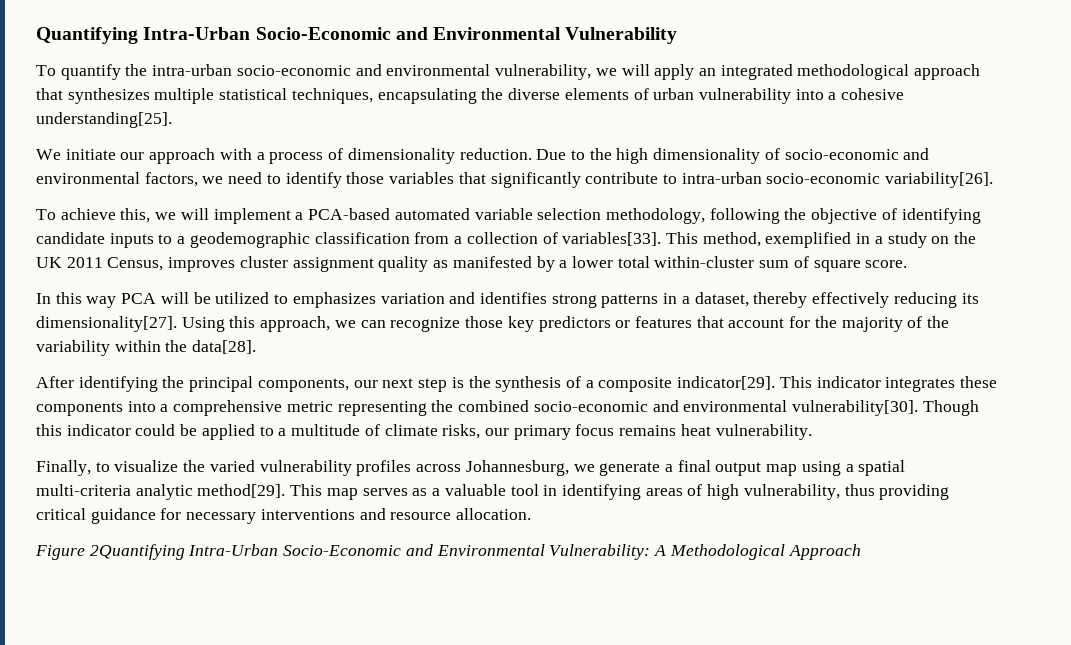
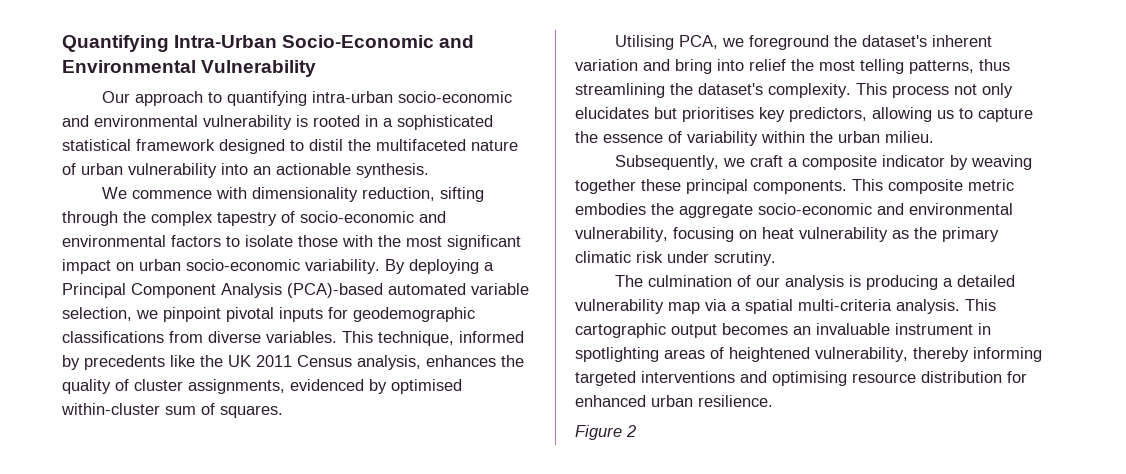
[36,64,981,80] [36,88,905,104] [36,112,172,128] [36,148,930,164] [36,172,994,188] [36,208,981,224] [36,232,977,248] [36,256,908,272] [36,292,979,308] [36,316,950,332] [36,340,257,356] [36,376,998,392] [36,400,979,416] [36,424,812,440] [36,460,906,476] [36,484,950,500] [36,508,532,524] [35,544,861,560] To quantify the intra-urban socio-economic and environmental vulnerability, we will apply an integrated methodological approach that synthesizes multiple statistical techniques, encapsulating the diverse elements of urban vulnerability into a cohesive understanding[25]. // We initiate our approach with a process of dimensionality reduction. Due to the high dimensionality of socio-economic and environmental factors, we need to identify those variables that significantly contribute to intra-urban socio-economic variability[26]. // To achieve this, we will implement a PCA-based automated variable selection methodology, following the objective of identifying candidate inputs to a geodemographic classification from a collection of variables[33]. This method, exemplified in a study on the UK 2011 Census, improves cluster assignment quality as manifested by a lower total within-cluster sum of square score. // In this way PCA will be utilized to emphasizes variation and identifies strong patterns in a dataset, thereby effectively reducing its dimensionality[27]. Using this approach, we can recognize those key predictors or features that account for the majority of the variability within the data[28]. // After identifying the principal components, our next step is the synthesis of a composite indicator[29]. This indicator integrates these components into a comprehensive metric representing the combined socio-economic and environmental vulnerability[30]. Though this indicator could be applied to a multitude of climate risks, our primary focus remains heat vulnerability. // Finally, to visualize the varied vulnerability profiles across Johannesburg, we generate a final output map using a spatial multi-criteria analytic method[29]. This map serves as a valuable tool in identifying areas of high vulnerability, thus providing critical guidance for necessary interventions and resource allocation. // Figure 2Quantifying Intra-Urban Socio-Economic and Environmental Vulnerability: A Methodological Approach -> [101,91,512,106] [62,115,493,130] [62,139,518,154] [62,163,429,178] [101,187,484,202] [62,211,446,226] [62,235,521,250] [62,259,494,274] [62,283,529,298] [62,307,475,322] [62,331,524,346] [62,355,524,370] [62,379,462,394] [61,403,283,418] [614,35,992,50] [575,59,1010,74] [575,83,1013,98] [575,107,1033,122] [575,131,934,146] [614,155,1032,170] [575,179,1014,194] [575,203,1013,218] [575,227,999,242] [575,251,776,266] [614,275,1015,290] [575,299,996,314] [575,323,991,338] [575,347,1042,362] [575,371,1027,386] [575,395,773,407] [575,425,636,440] Our approach to quantifying intra-urban socio-economic and environmental vulnerability is rooted in a sophisticated statistical framework designed to distil the multifaceted nature of urban vulnerability into an actionable synthesis. // We commence with dimensionality reduction, sifting through the complex tapestry of socio-economic and environmental factors to isolate those with the most significant impact on urban socio-economic variability. By deploying a Principal Component Analysis (PCA)-based automated variable selection, we pinpoint pivotal inputs for geodemographic classifications from diverse variables. This technique, informed by precedents like the UK 2011 Census analysis, enhances the quality of cluster assignments, evidenced by optimised within-cluster sum of squares. // Utilising PCA, we foreground the dataset's inherent variation and bring into relief the most telling patterns, thus streamlining the dataset's complexity. This process not only elucidates but prioritises key predictors, allowing us to capture the essence of variability within the urban milieu. // Subsequently, we craft a composite indicator by weaving together these principal components. This composite metric embodies the aggregate socio-economic and environmental vulnerability, focusing on heat vulnerability as the primary climatic risk under scrutiny. // The culmination of our analysis is producing a detailed vulnerability map via a spatial multi-criteria analysis. This cartographic output becomes an invaluable instrument in spotlighting areas of heightened vulnerability, thereby informing targeted interventions and optimising resource distribution for enhanced urban resilience. // Figure 2

